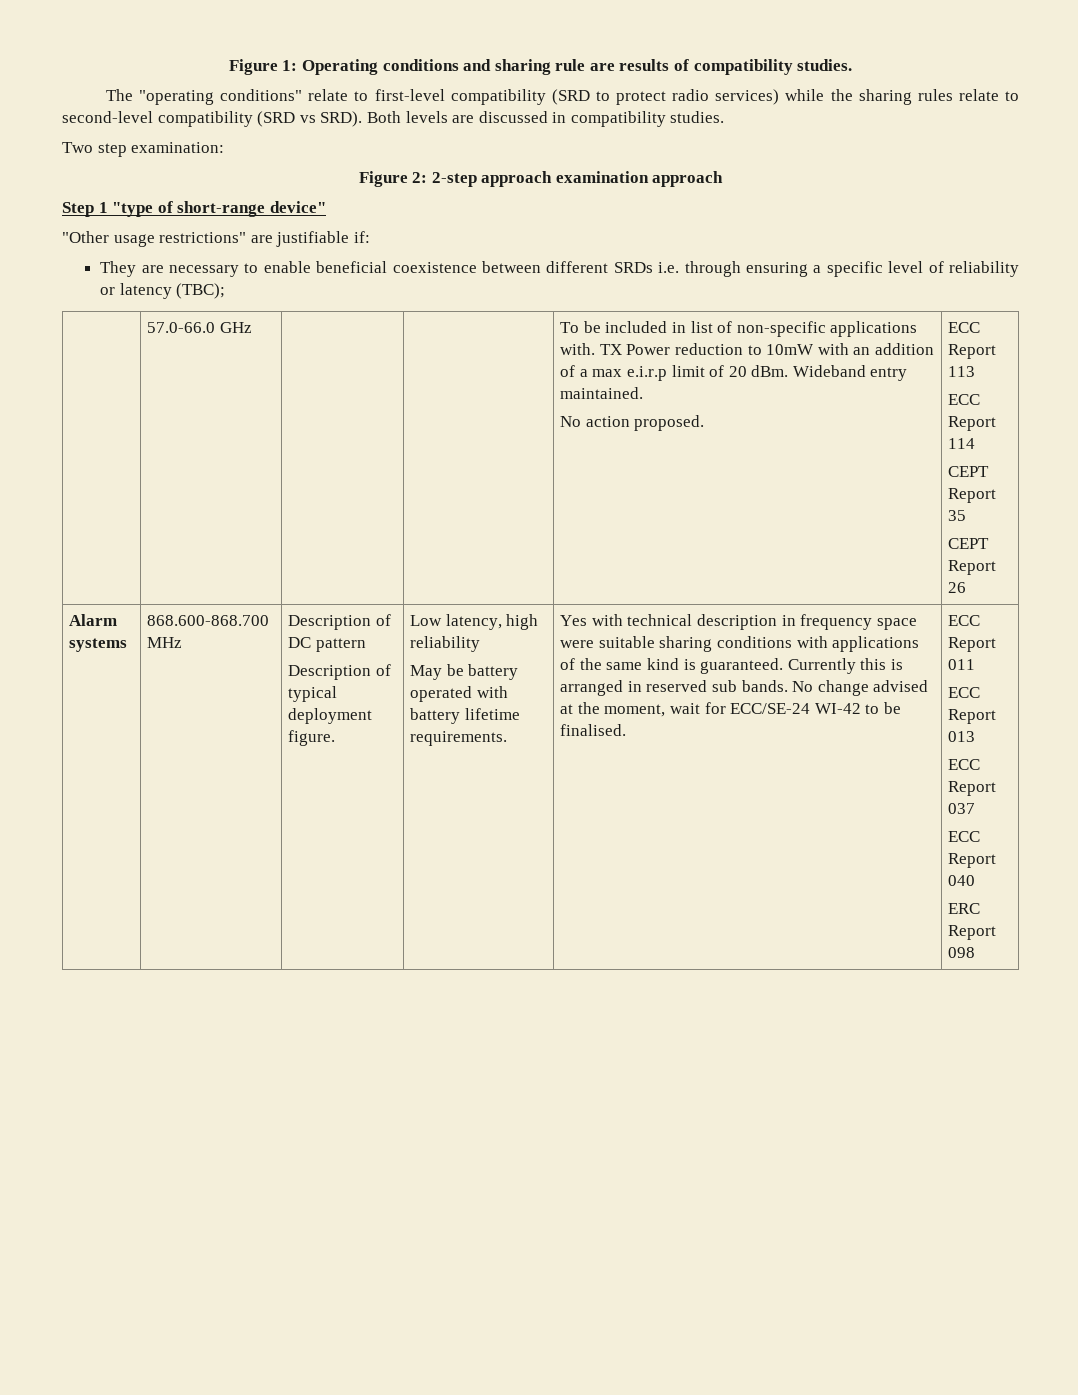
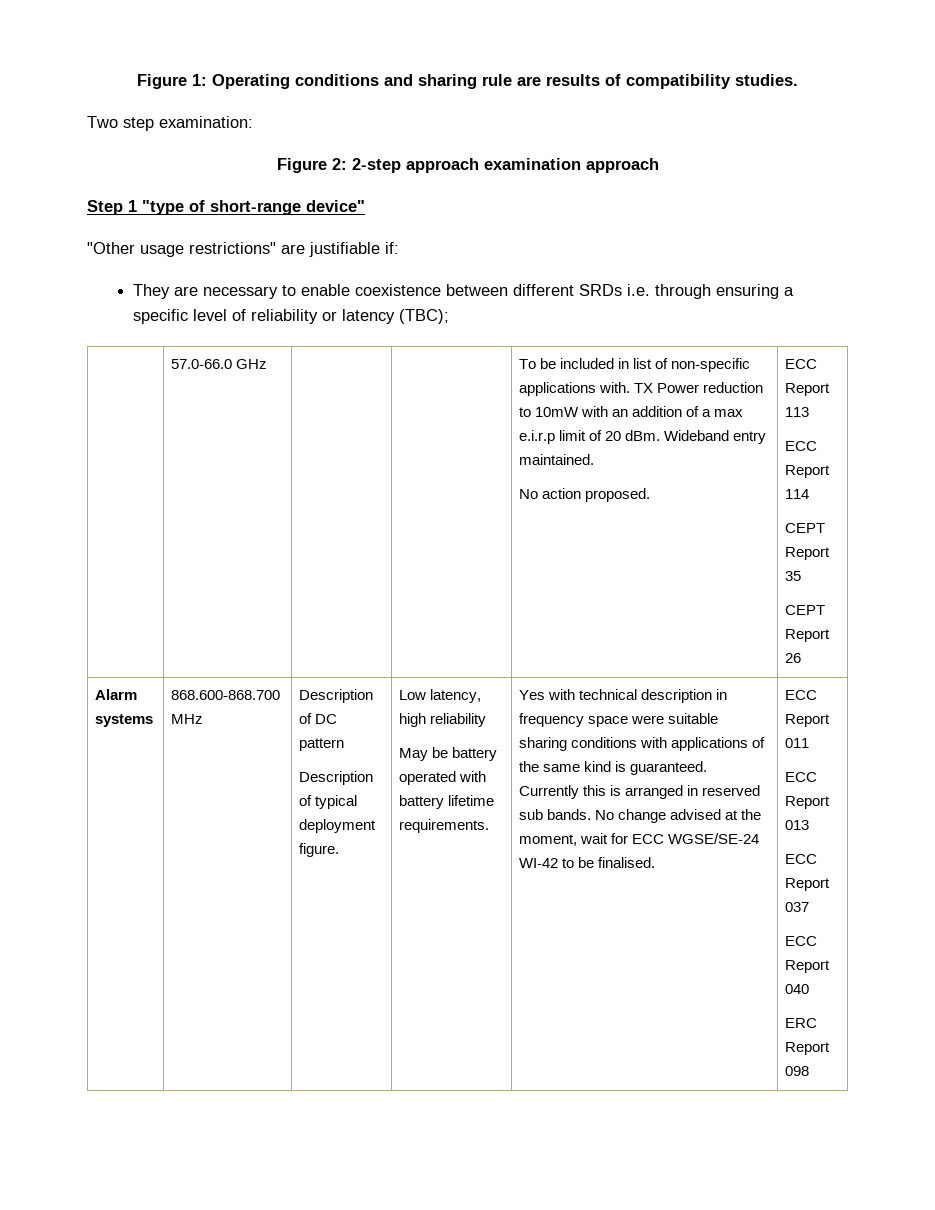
[105,89,1019,105] [62,111,725,127] // The "operating conditions" relate to first-level compatibility (SRD to protect radio services) while the sharing rules relate to second-level compatibility (SRD vs SRD). Both levels are discussed in compatibility studies. -> (798, 80) none
[316,261,388,273] beneficial -> (351, 290) none
[730,703,811,714] ECC/SE-24 -> [632,833,760,844] ECC WGSE/SE-24

